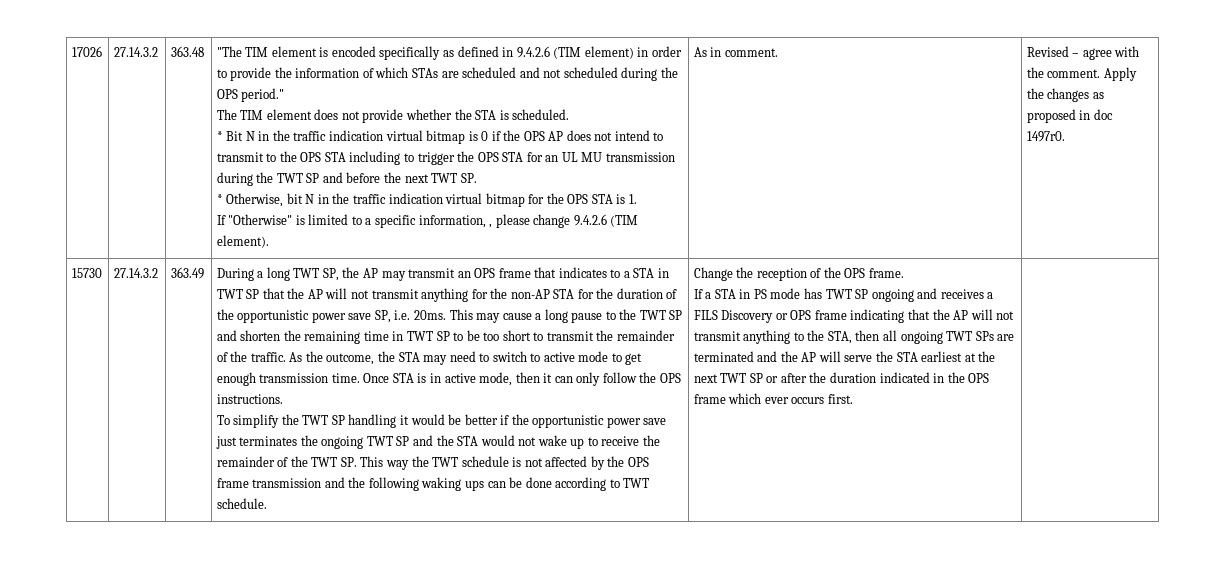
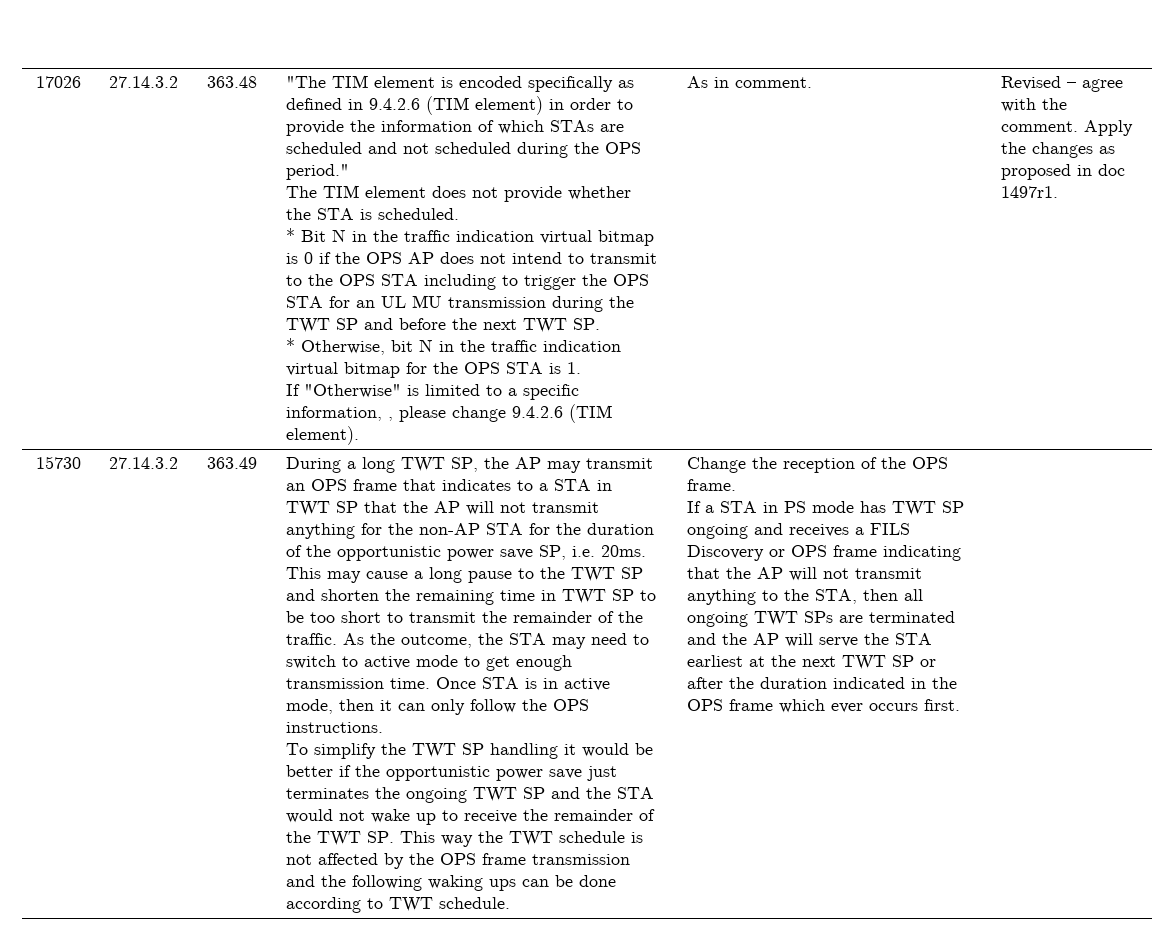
[1026,131,1065,142] 1497r0. -> [1000,186,1058,198] 1497r1.

